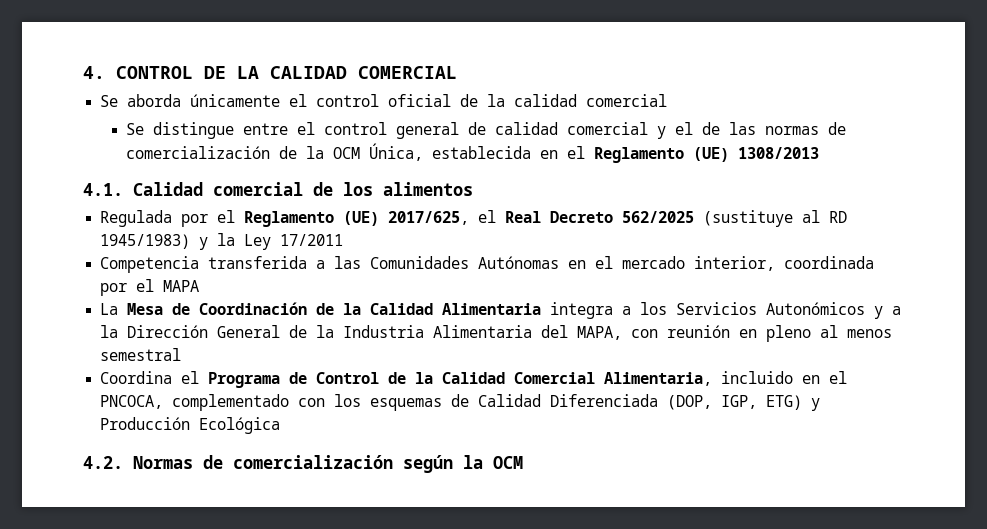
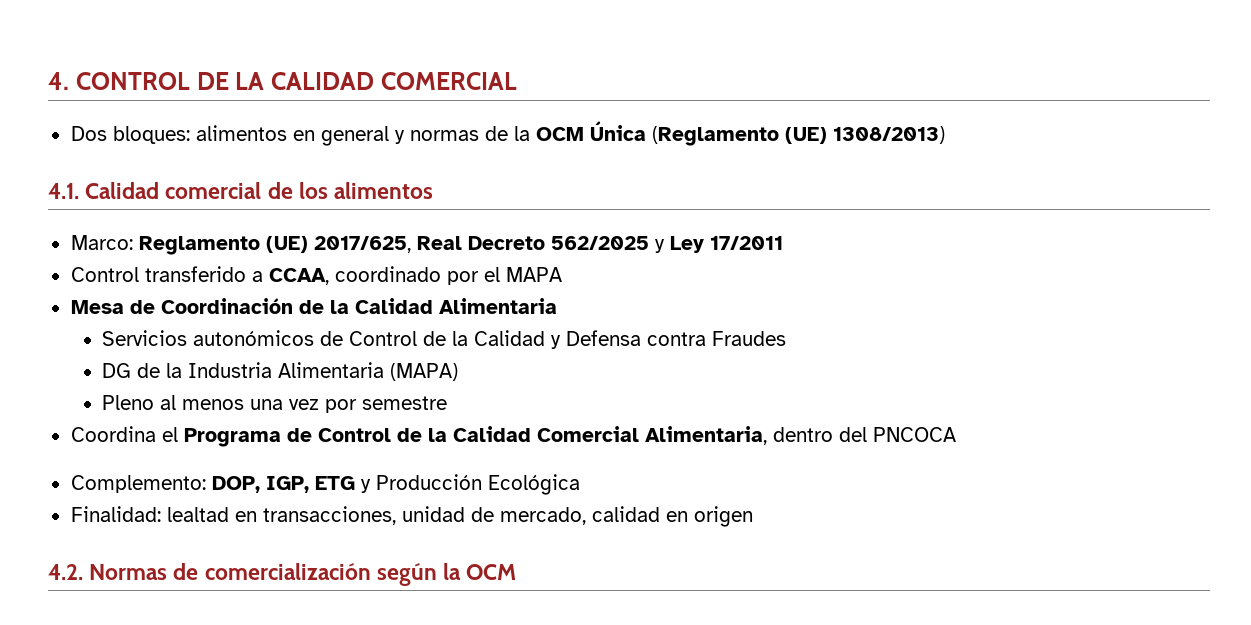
[100,94,668,107] [126,122,847,139] [126,143,820,163] Se aborda únicamente el control oficial de la calidad comercial // Se distingue entre el control general de calidad comercial y el de las normas de comercialización de la OCM Única, establecida en el Reglamento (UE) 1308/2013 -> [70,121,945,146] Dos bloques: alimentos en general y normas de la OCM Única (Reglamento (UE) 1308/2013)
[100,210,236,227] Regulada por el -> [70,235,133,250] Marco:
[478,210,497,223] el -> (411, 244) none
[703,210,848,227] [100,233,344,250] [100,256,875,273] (sustituye al RD 1945/1983) y la Ley 17/2011 // Competencia transferida a las Comunidades Autónomas en el mercado interior, coordinada -> [654,236,783,253] [70,266,441,285] y Ley 17/2011 // Control transferido a CCAA, coordinado
[100,303,119,315] La -> (562, 274) none
[550,302,902,319] [100,325,893,342] [100,348,182,361] integra a los Servicios Autonómicos y a la Dirección General de la Industria Alimentaria del MAPA, con reunión en pleno al menos semestral -> [102,330,787,349] [102,362,459,381] [102,395,448,413] // Servicios autonómicos de Control de la Calidad y Defensa contra Fraudes // DG de la Industria Alimentaria (MAPA) // Pleno al menos una vez por semestre
[721,371,848,384] [100,394,821,411] [100,417,281,434] incluido en el PNCOCA, complementado con los esquemas de Calidad Diferenciada (DOP, IGP, ETG) y Producción Ecológica -> [772,427,956,442] [70,474,580,495] [70,506,753,527] dentro del PNCOCA // Complemento: DOP, IGP, ETG y Producción Ecológica // Finalidad: lealtad en transacciones, unidad de mercado, calidad en origen

